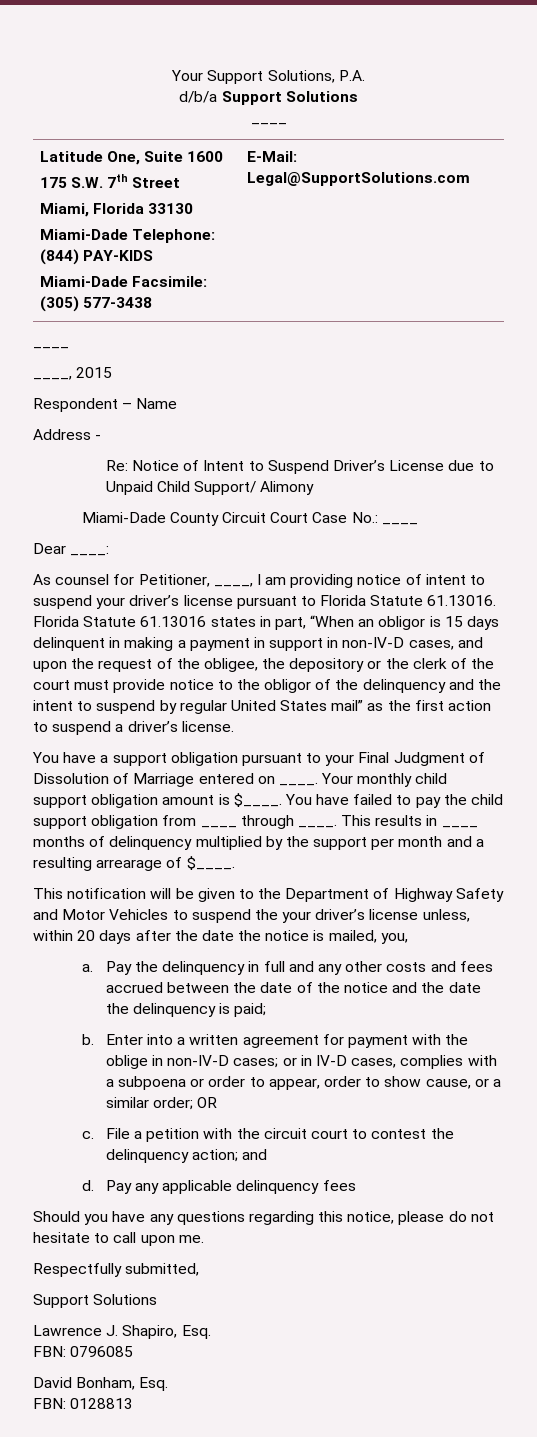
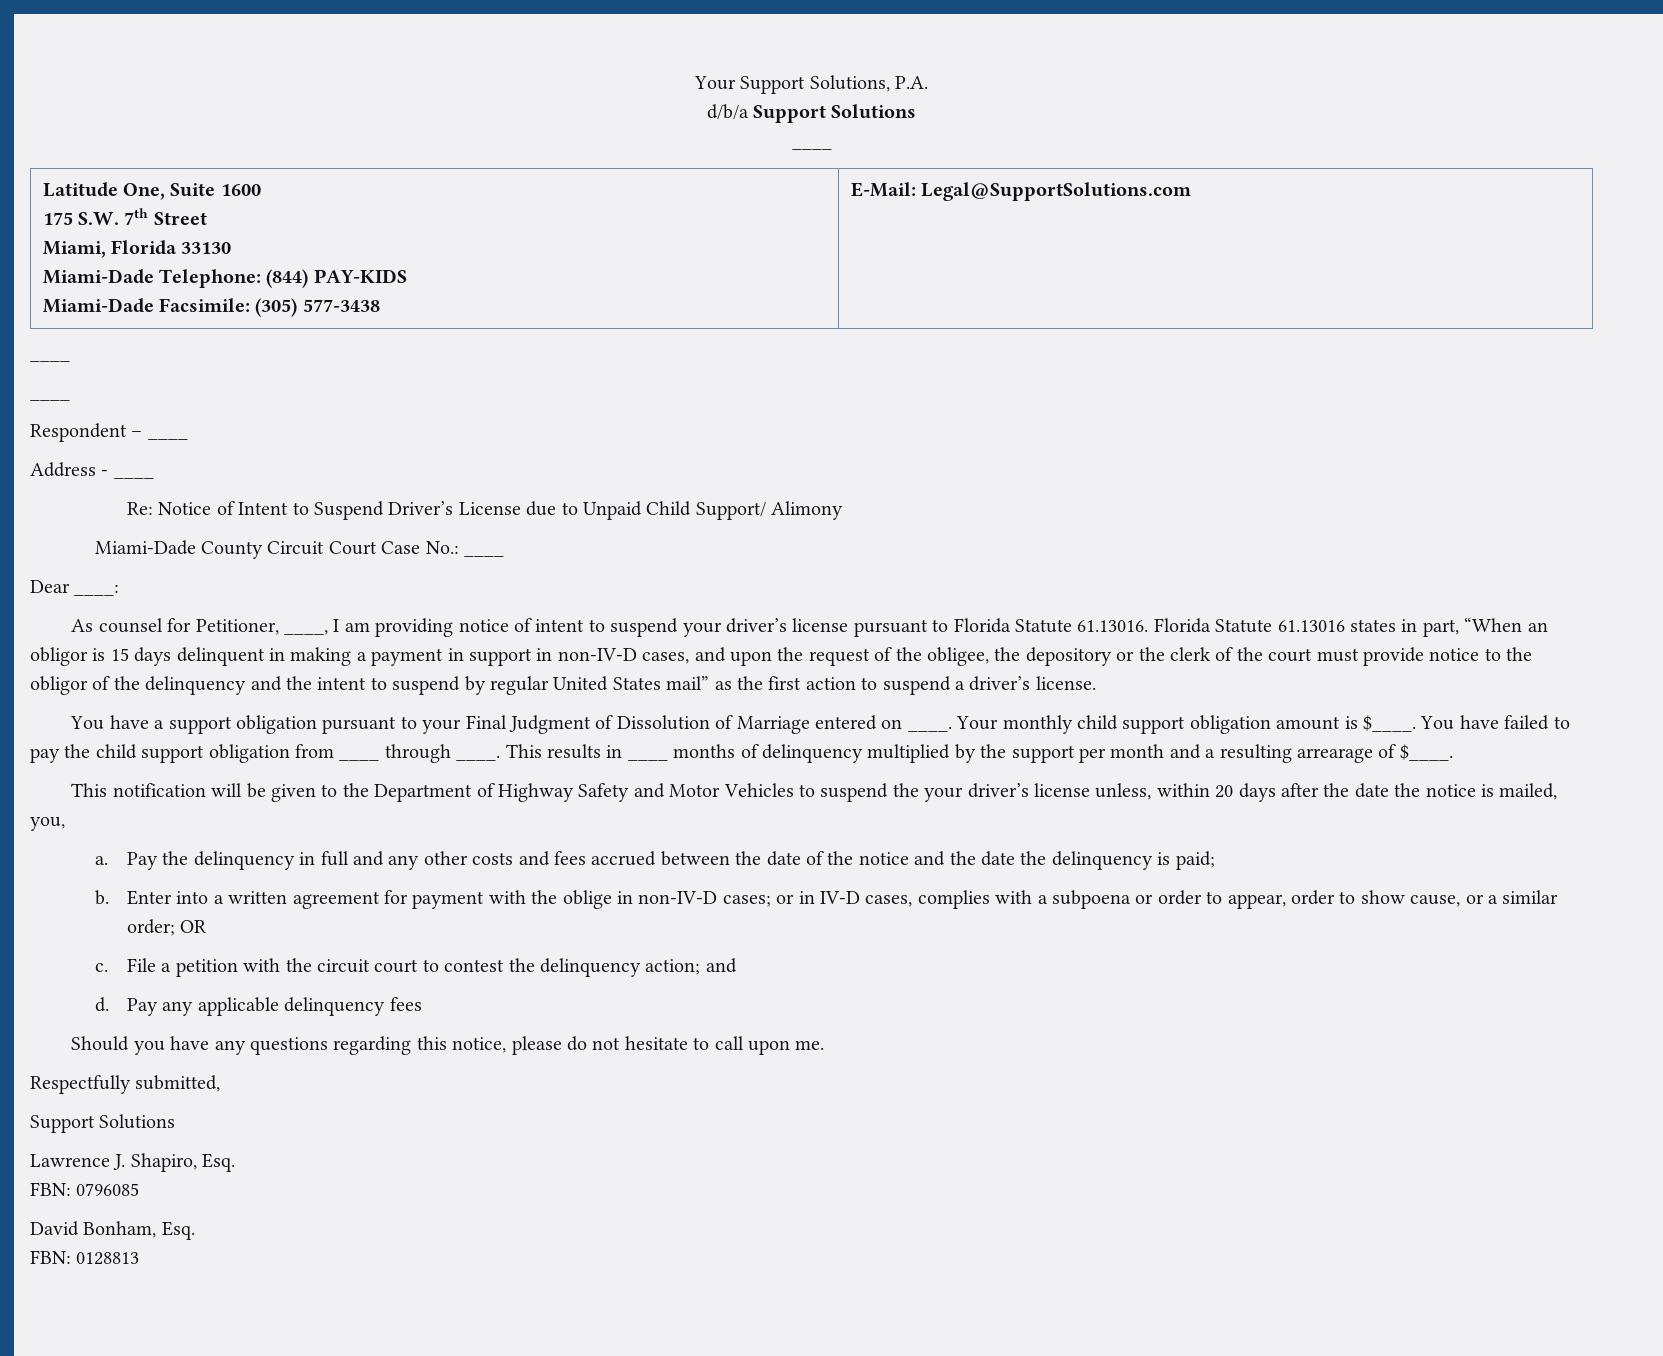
[33,367,113,380] ____, 2015 -> [30,398,70,401] ____
[136,398,178,409] Name -> [147,437,188,440] ____
(102, 437) none -> [113,476,154,479] ____

